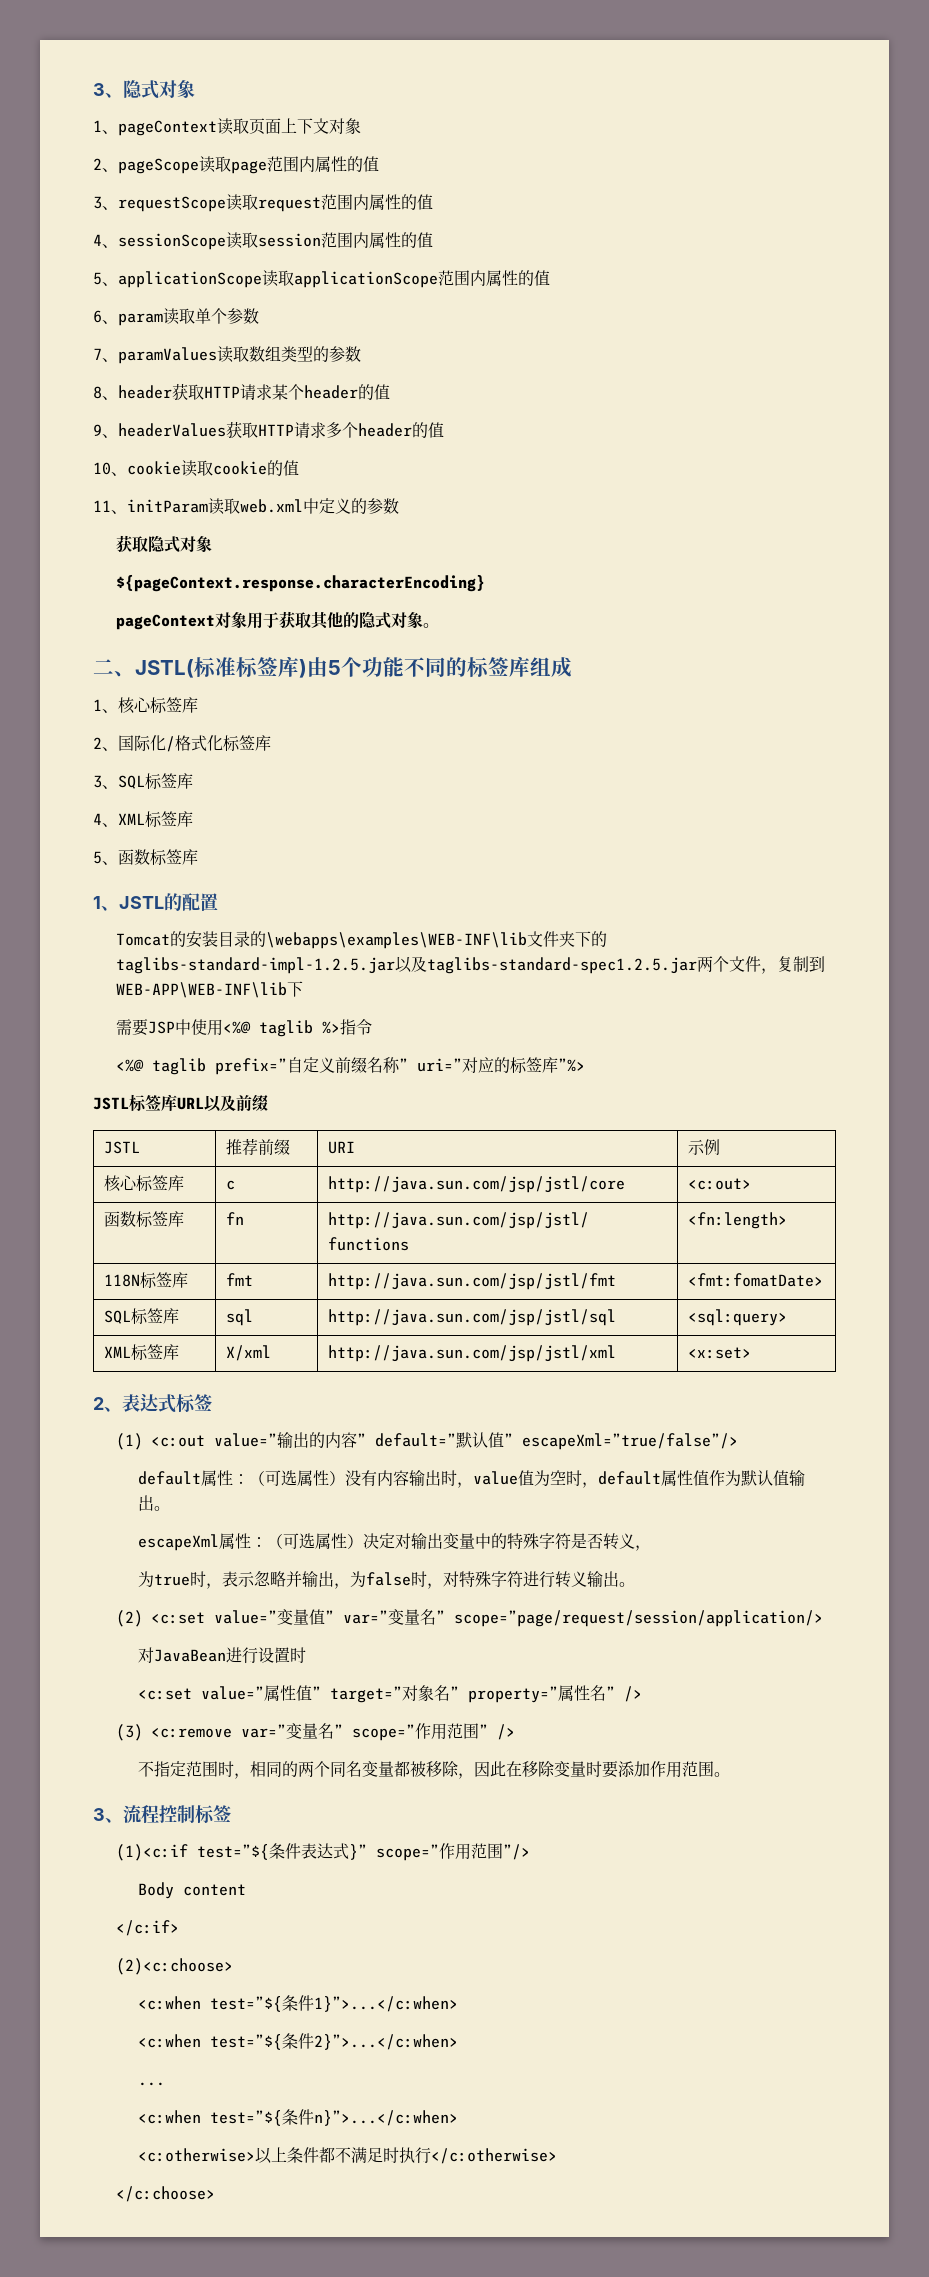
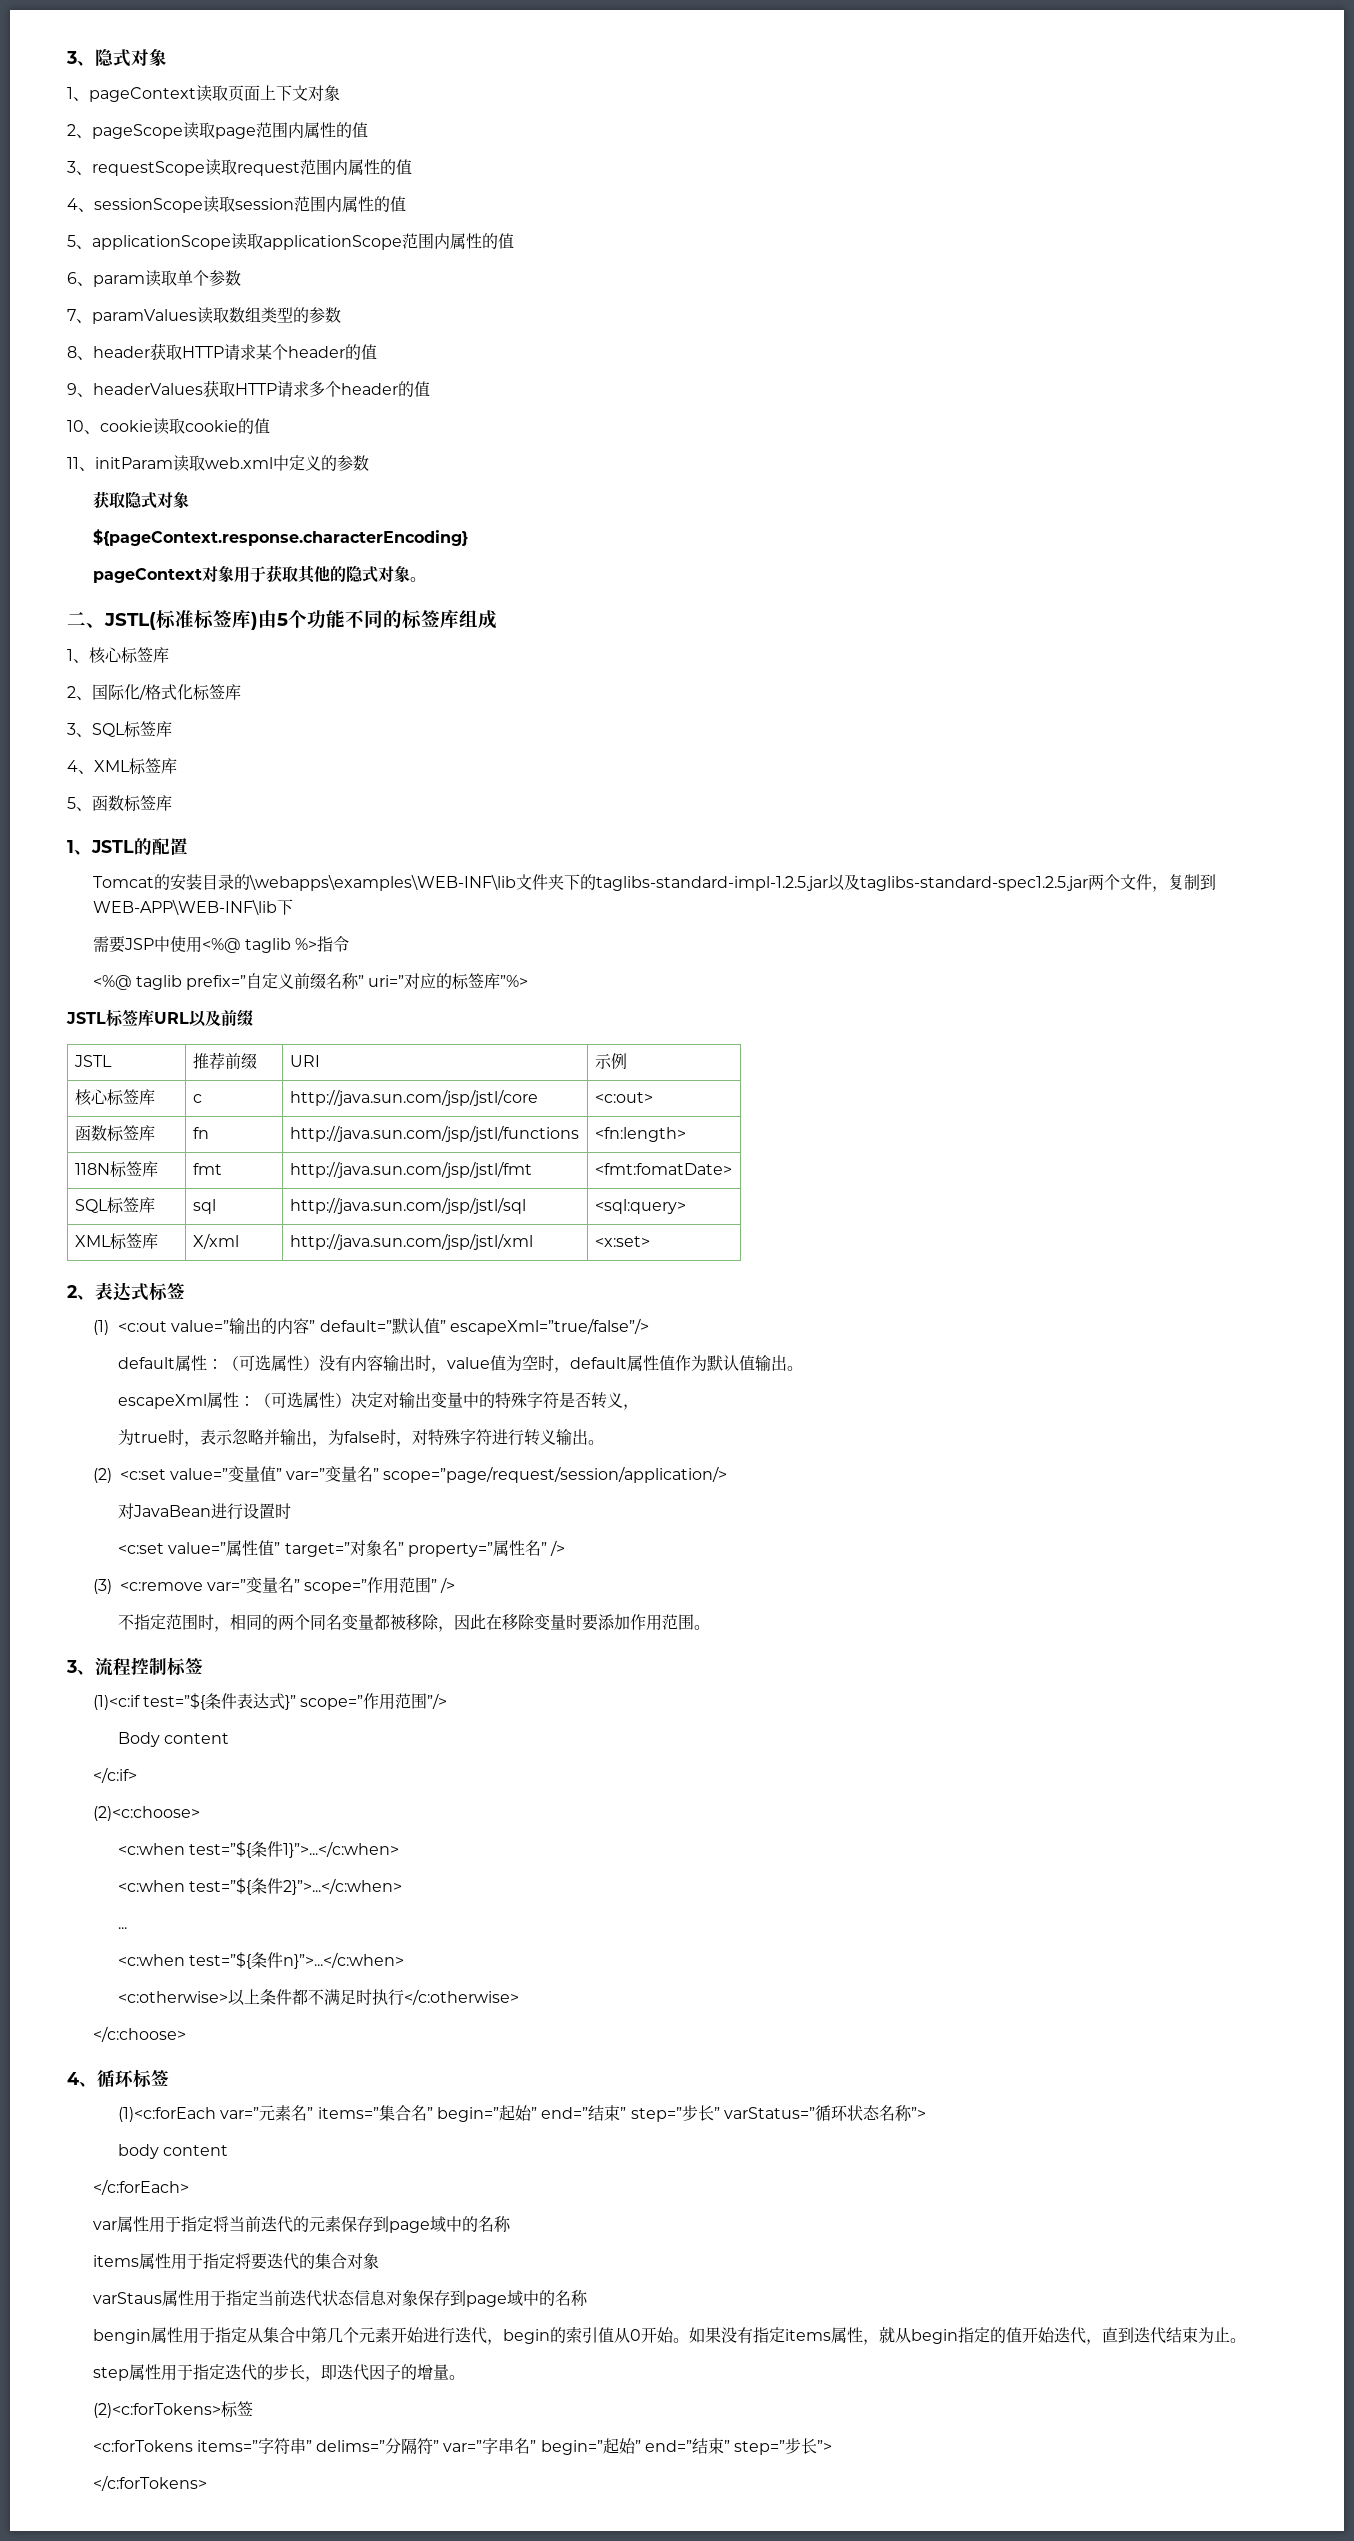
(215, 2194) none -> [67,2069,169,2088] [117,2105,926,2122] [117,2144,229,2159] [92,2179,189,2195] [92,2216,511,2233] [92,2253,379,2270] [92,2290,588,2307] [92,2326,1246,2345] [92,2364,465,2382] [92,2401,253,2418] [92,2438,833,2455] [92,2475,207,2491] // 4、循环标签 // (1)<c:forEach var=”元素名” items=”集合名” begin=”起始” end=”结束” step=”步长” varStatus=”循环状态名称”> // body content // </c:forEach> // var属性用于指定将当前迭代的元素保存到page域中的名称 // items属性用于指定将要迭代的集合对象 // varStaus属性用于指定当前迭代状态信息对象保存到page域中的名称 // bengin属性用于指定从集合中第几个元素开始进行迭代，begin的索引值从0开始。如果没有指定items属性，就从begin指定的值开始迭代，直到迭代结束为止。 // step属性用于指定迭代的步长，即迭代因子的增量。 // (2)<c:forTokens>标签 // <c:forTokens items=”字符串” delims=”分隔符” var=”字串名” begin=”起始” end=”结束” step=”步长”> // </c:forTokens>

